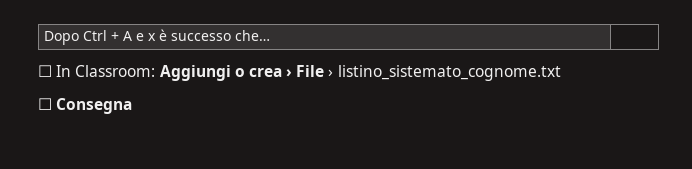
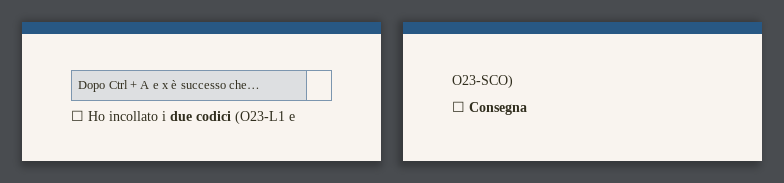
[56,65,561,81] In Classroom: Aggiungi o crea › File › listino_sistemato_cognome.txt -> [88,111,295,124] [452,75,513,88] Ho incollato i due codici (O23-L1 e O23-SCO)

